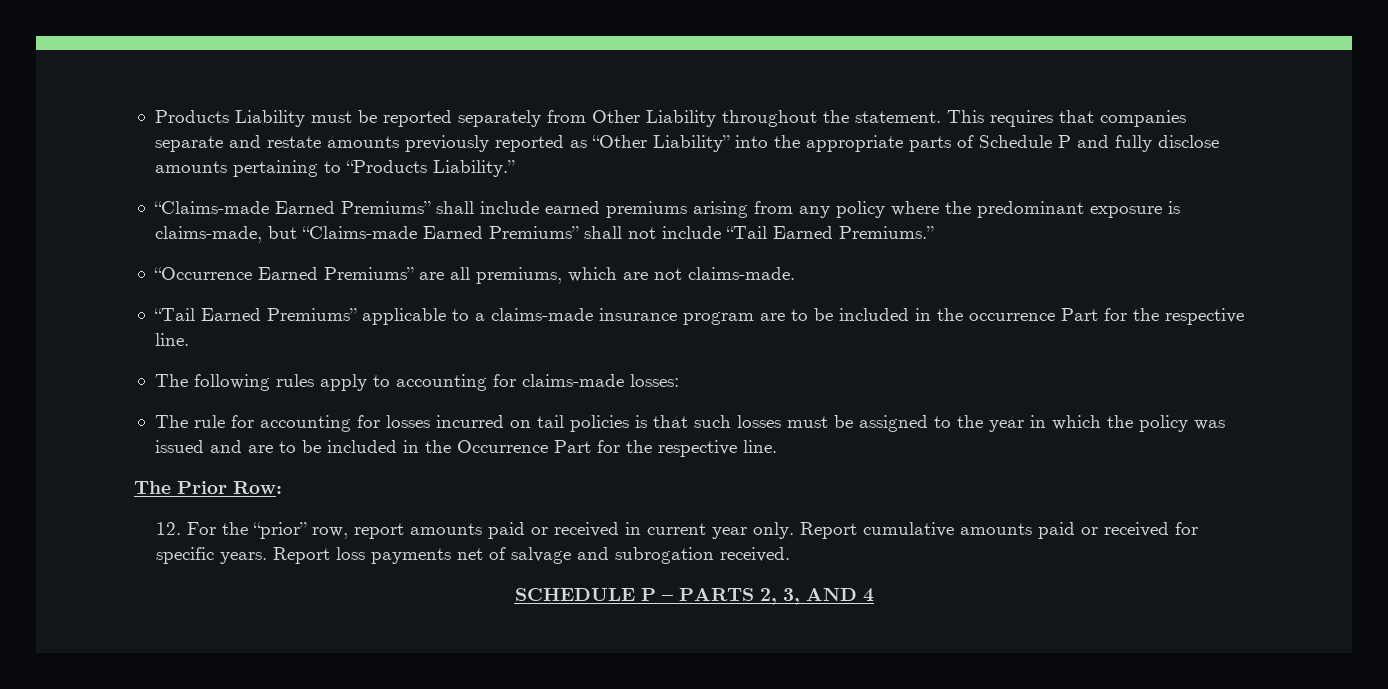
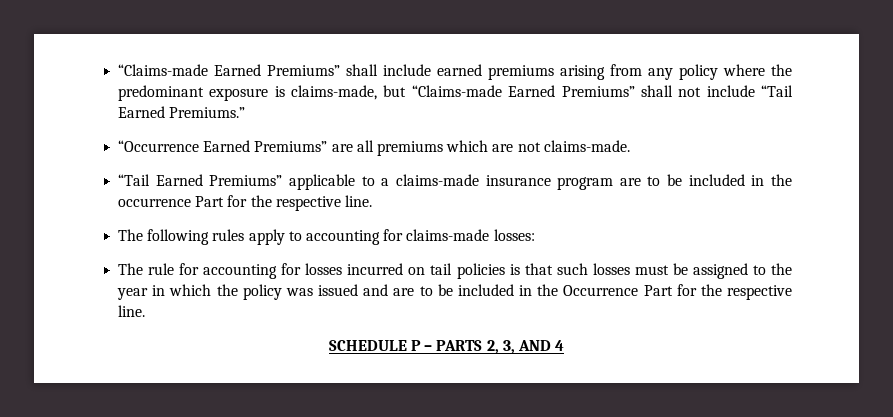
[154,110,1186,127] [154,135,1219,152] [154,160,515,177] Products Liability must be reported separately from Other Liability throughout the statement. This requires that companies separate and restate amounts previously reported as “Other Liability” into the appropriate parts of Schedule P and fully disclose amounts pertaining to “Products Liability.” // -> (118, 70) none
[475,267,562,284] premiums, -> [376,141,443,156] premiums
[134,481,282,494] [155,522,1198,539] [155,547,790,564] // The Prior Row: // 12. For the “prior” row, report amounts paid or received in current year only. Report cumulative amounts paid or received for specific years. Report loss payments net of salvage and subrogation received. -> (146, 311) none

